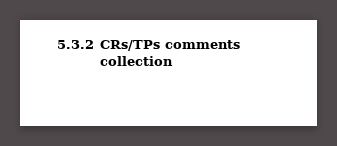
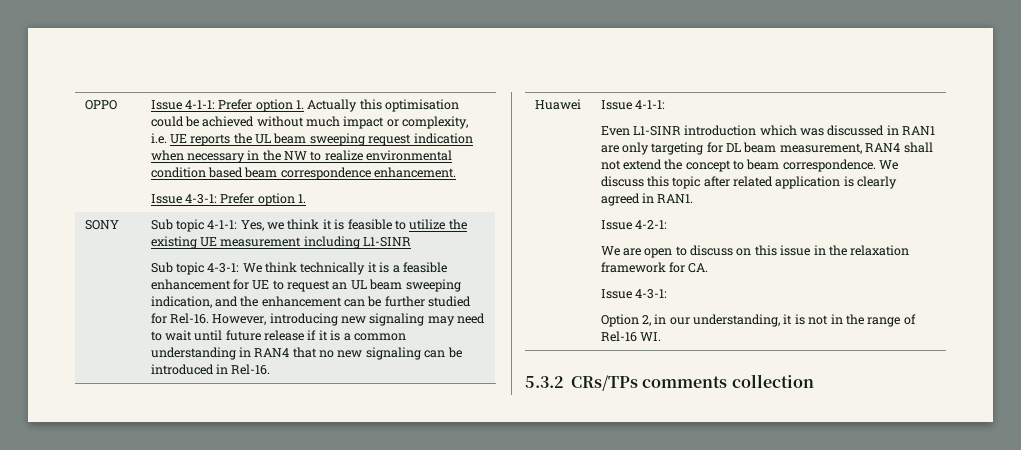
(57, 44) none -> [84,100,117,110] [150,99,460,112] [150,116,469,129] [150,133,473,146] [150,150,453,163] [150,167,457,180] [150,193,307,206] [84,220,119,230] [150,219,467,232] [150,236,412,249] [150,262,447,275] [150,279,461,292] [150,296,472,308] [150,313,486,326] [150,330,406,341] [150,347,462,360] [150,364,271,375] [534,99,581,110] [600,100,665,110] [600,125,936,136] [600,142,933,155] [600,159,899,172] [600,176,898,189] [600,193,694,206] [600,220,667,230] [600,245,910,258] [600,262,709,273] [600,289,667,299] [600,314,916,327] [600,331,661,342] OPPO | Issue 4-1-1: Prefer option 1. Actually this optimisation could be achieved without much impact or complexity, i.e. UE reports the UL beam sweeping request indication when necessary in the NW to realize environmental condition based beam correspondence enhancement. // Issue 4-3-1: Prefer option 1. // SONY | Sub topic 4-1-1: Yes, we think it is feasible to utilize the existing UE measurement including L1-SINR // Sub topic 4-3-1: We think technically it is a feasible enhancement for UE to request an UL beam sweeping indication, and the enhancement can be further studied for Rel-16. However, introducing new signaling may need to wait until future release if it is a common understanding in RAN4 that no new signaling can be introduced in Rel-16. // Huawei | Issue 4-1-1: // Even L1-SINR introduction which was discussed in RAN1 are only targeting for DL beam measurement, RAN4 shall not extend the concept to beam correspondence. We discuss this topic after related application is clearly agreed in RAN1. // Issue 4-2-1: // We are open to discuss on this issue in the relaxation framework for CA. // Issue 4-3-1: // Option 2, in our understanding, it is not in the range of Rel-16 WI. //

